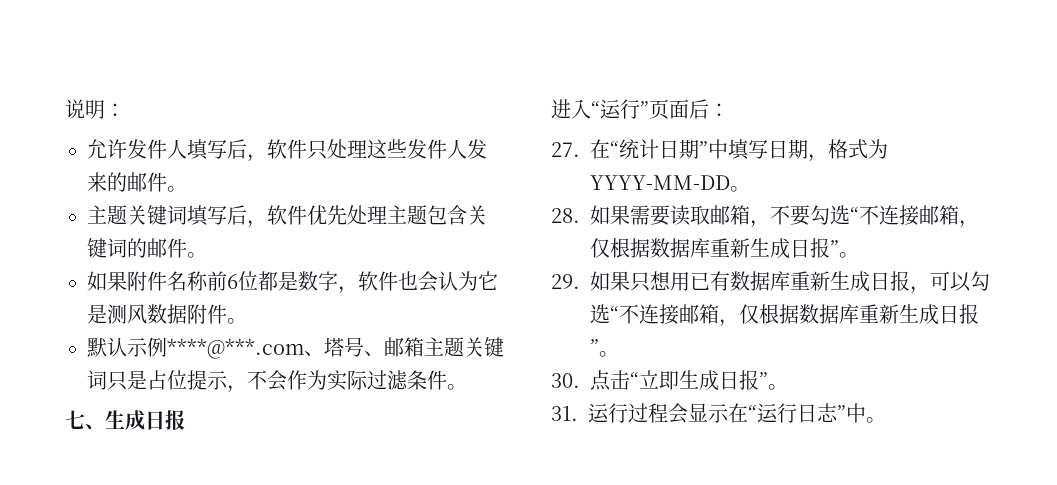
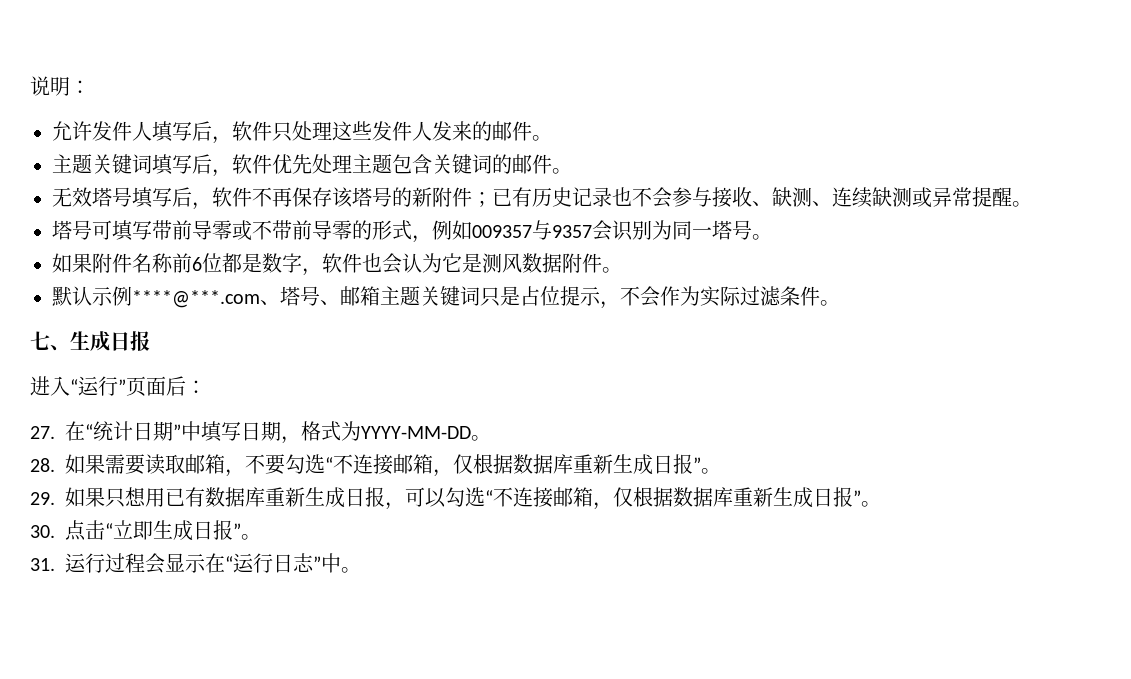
(207, 255) none -> [52,187,1032,210] [52,220,772,243] // 无效塔号填写后，软件不再保存该塔号的新附件；已有历史记录也不会参与接收、缺测、连续缺测或异常提醒。 // 塔号可填写带前导零或不带前导零的形式，例如009357与9357会识别为同一塔号。

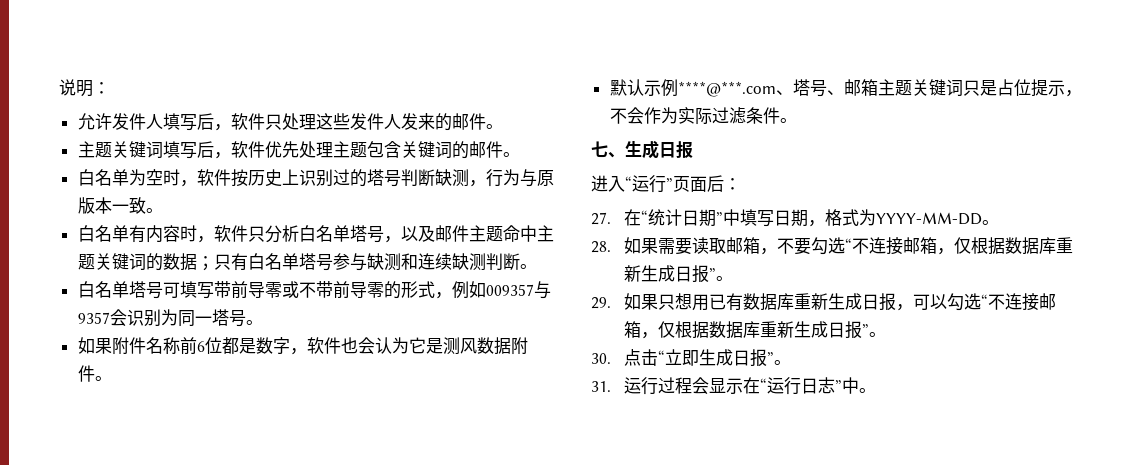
[52,187,1032,210] 无效塔号填写后，软件不再保存该塔号的新附件；已有历史记录也不会参与接收、缺测、连续缺测或异常提醒。 // -> [77,169,554,187] [77,197,163,214] [77,225,554,243] [77,253,537,271] [77,281,129,298] 白名单为空时，软件按历史上识别过的塔号判断缺测，行为与原版本一致。 // 白名单有内容时，软件只分析白名单塔号，以及邮件主题命中主题关键词的数据；只有白名单塔号参与缺测和连续缺测判断。 // 白名单

